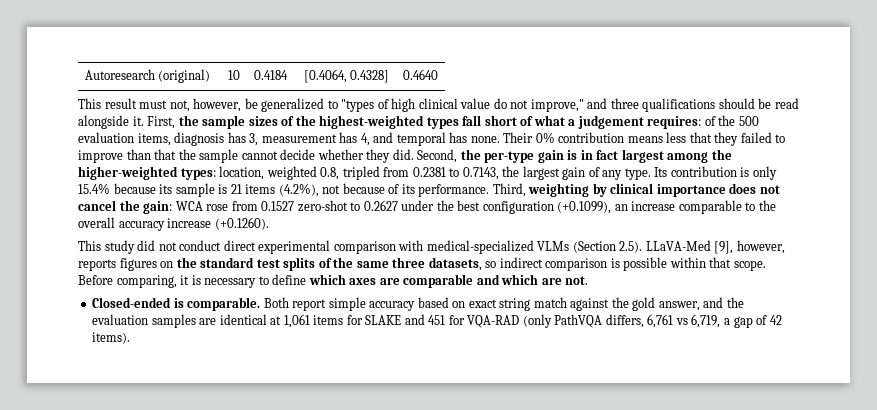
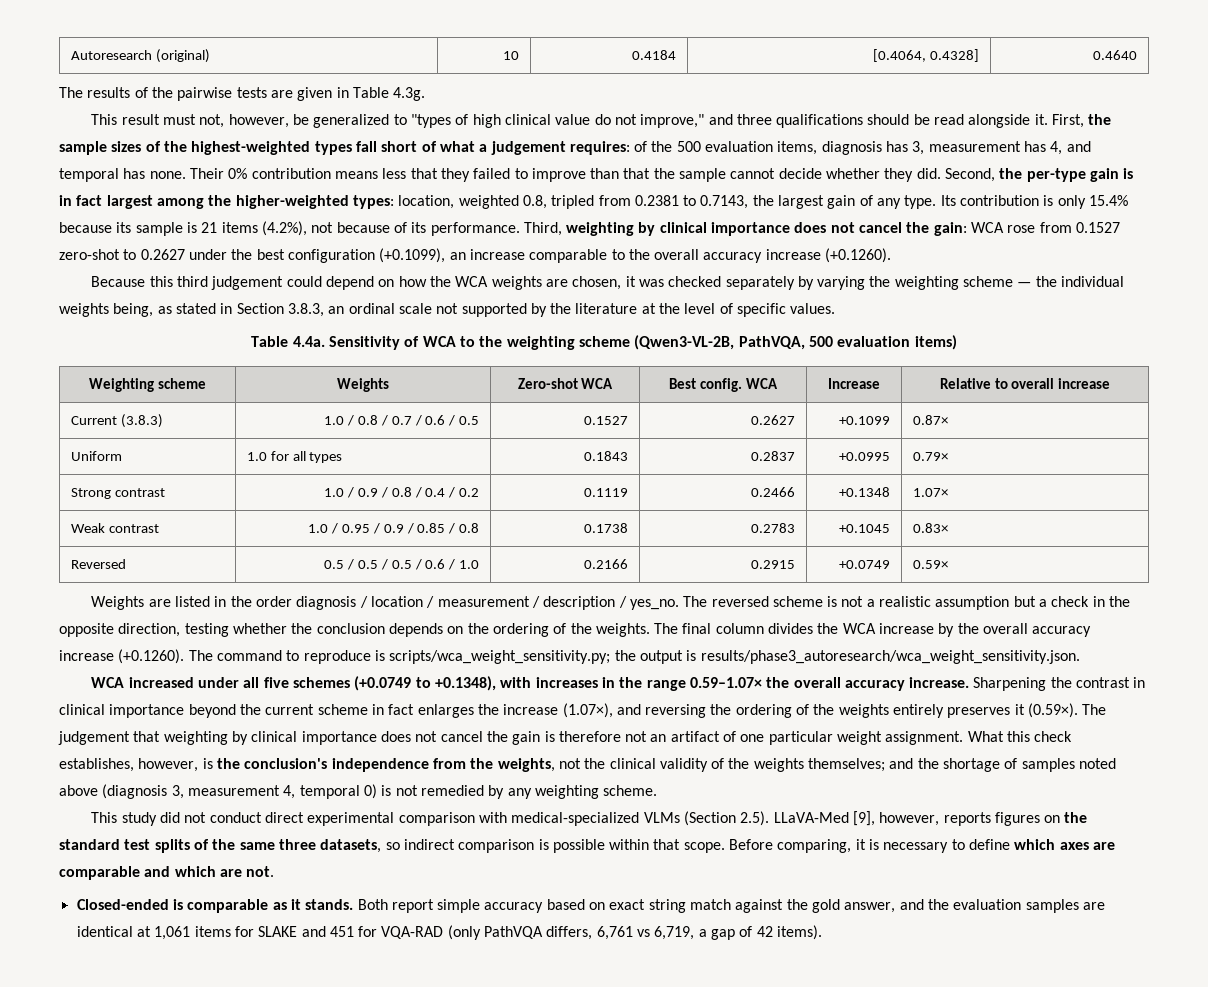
(439, 74) none -> [59,87,426,101] // The results of the pairwise tests are given in Table 4.3g.
(269, 223) none -> [91,276,1125,290] [59,303,836,317] [251,335,957,350] [89,378,206,392] [337,378,389,392] [517,378,614,389] [669,378,778,392] [828,378,880,389] [939,378,1111,389] [70,414,163,428] [323,415,480,426] [584,416,629,425] [751,415,796,425] [839,416,891,425] [912,415,948,425] [70,451,122,461] [246,451,343,463] [584,451,629,461] [751,451,796,461] [839,452,891,461] [912,452,948,461] [70,488,165,499] [323,487,480,498] [584,488,629,497] [751,487,796,497] [839,487,891,497] [912,488,948,497] [70,523,159,533] [307,523,480,534] [584,523,629,533] [751,523,796,533] [839,524,891,533] [912,523,948,533] [70,559,126,569] [323,559,480,570] [584,559,629,569] [751,560,796,569] [839,560,891,569] [912,560,948,569] [91,596,1131,610] [59,623,1092,637] [59,649,1080,664] [91,676,1146,691] [59,703,1107,718] [58,731,1073,745] [59,758,1117,772] [59,784,658,799] // Because this third judgement could depend on how the WCA weights are chosen, it was checked separately by varying the weighting scheme — the individual weights being, as stated in Section 3.8.3, an ordinal scale not supported by the literature at the level of specific values. // Table 4.4a. Sensitivity of WCA to the weighting scheme (Qwen3-VL-2B, PathVQA, 500 evaluation items) // Weighting scheme | Weights | Zero-shot WCA | Best config. WCA | Increase | Relative to overall increase // Current (3.8.3) | 1.0 / 0.8 / 0.7 / 0.6 / 0.5 | 0.1527 | 0.2627 | +0.1099 | 0.87× // Uniform | 1.0 for all types | 0.1843 | 0.2837 | +0.0995 | 0.79× // Strong contrast | 1.0 / 0.9 / 0.8 / 0.4 / 0.2 | 0.1119 | 0.2466 | +0.1348 | 1.07× // Weak contrast | 1.0 / 0.95 / 0.9 / 0.85 / 0.8 | 0.1738 | 0.2783 | +0.1045 | 0.83× // Reversed | 0.5 / 0.5 / 0.5 / 0.6 / 1.0 | 0.2166 | 0.2915 | +0.0749 | 0.59× // Weights are listed in the order diagnosis / location / measurement / description / yes_no. The reversed scheme is not a realistic assumption but a check in the opposite direction, testing whether the conclusion depends on the ordering of the weights. The final column divides the WCA increase by the overall accuracy increase (+0.1260). The command to reproduce is scripts/wca_weight_sensitivity.py; the output is results/phase3_autoresearch/wca_weight_sensitivity.json. // WCA increased under all five schemes (+0.0749 to +0.1348), with increases in the range 0.59–1.07× the overall accuracy increase. Sharpening the contrast in clinical importance beyond the current scheme in fact enlarges the increase (1.07×), and reversing the ordering of the weights entirely preserves it (0.59×). The judgement that weighting by clinical importance does not cancel the gain is therefore not an artifact of one particular weight assignment. What this check establishes, however, is the conclusion's independence from the weights, not the clinical validity of the weights themselves; and the shortage of samples noted above (diagnosis 3, measurement 4, temporal 0) is not remedied by any weighting scheme.
[187,297,261,311] comparable. -> [187,899,354,913] comparable as it stands.

